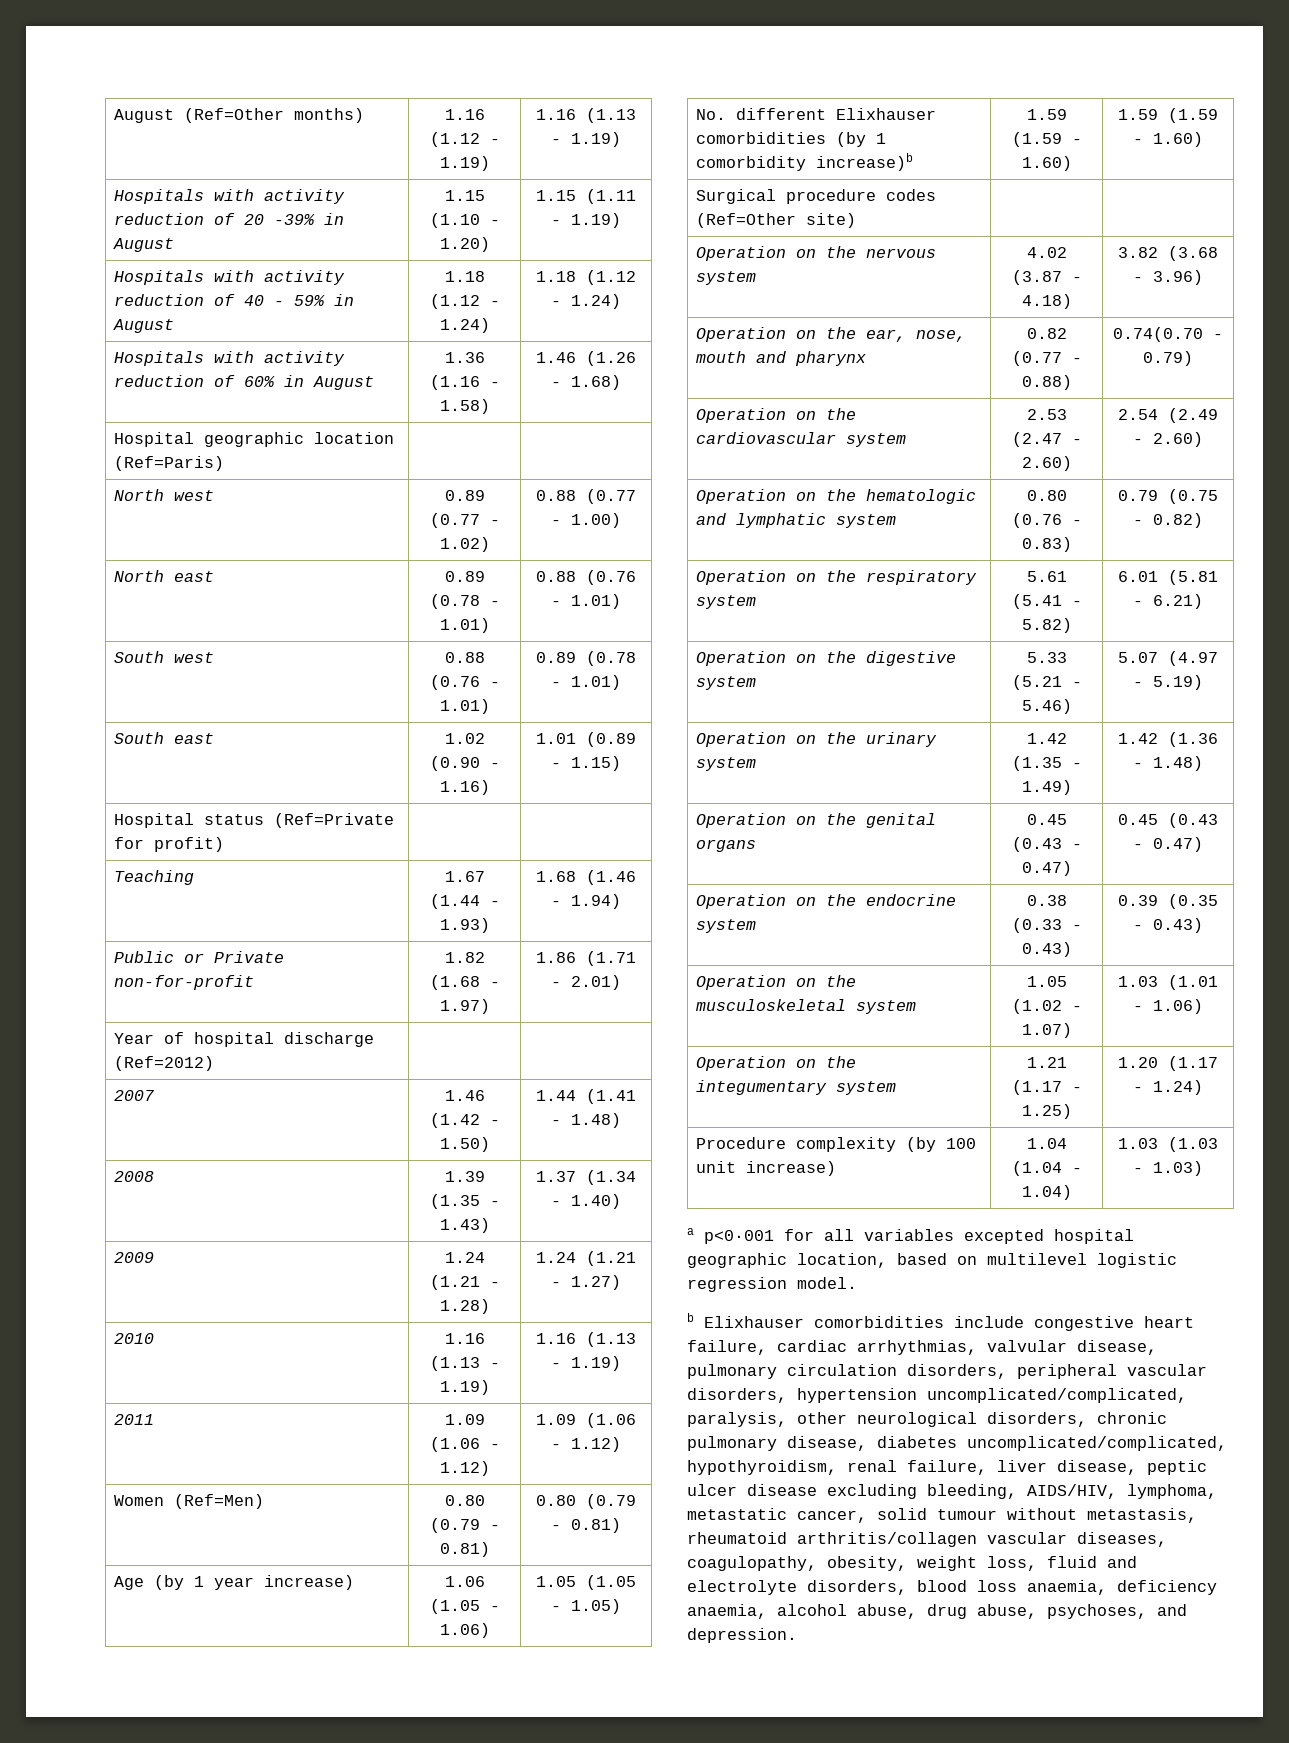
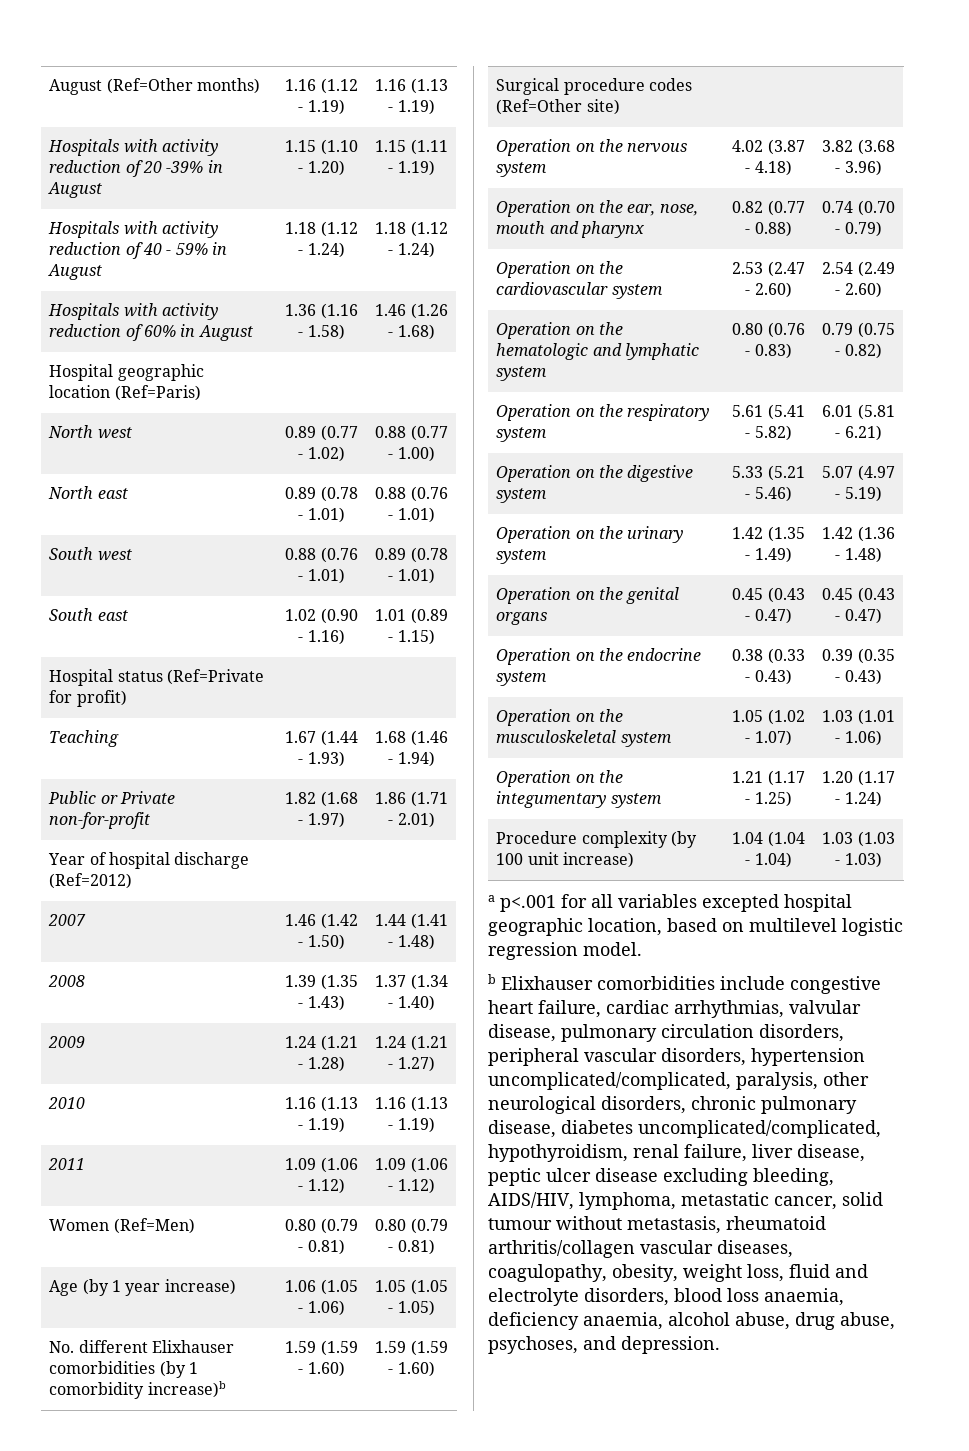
[1113,327,1203,342] 0.74(0.70 -> [822,200,895,216] 0.74 (0.70
[704,1230,774,1244] p<0·001 -> [500,895,556,912] p<.001

